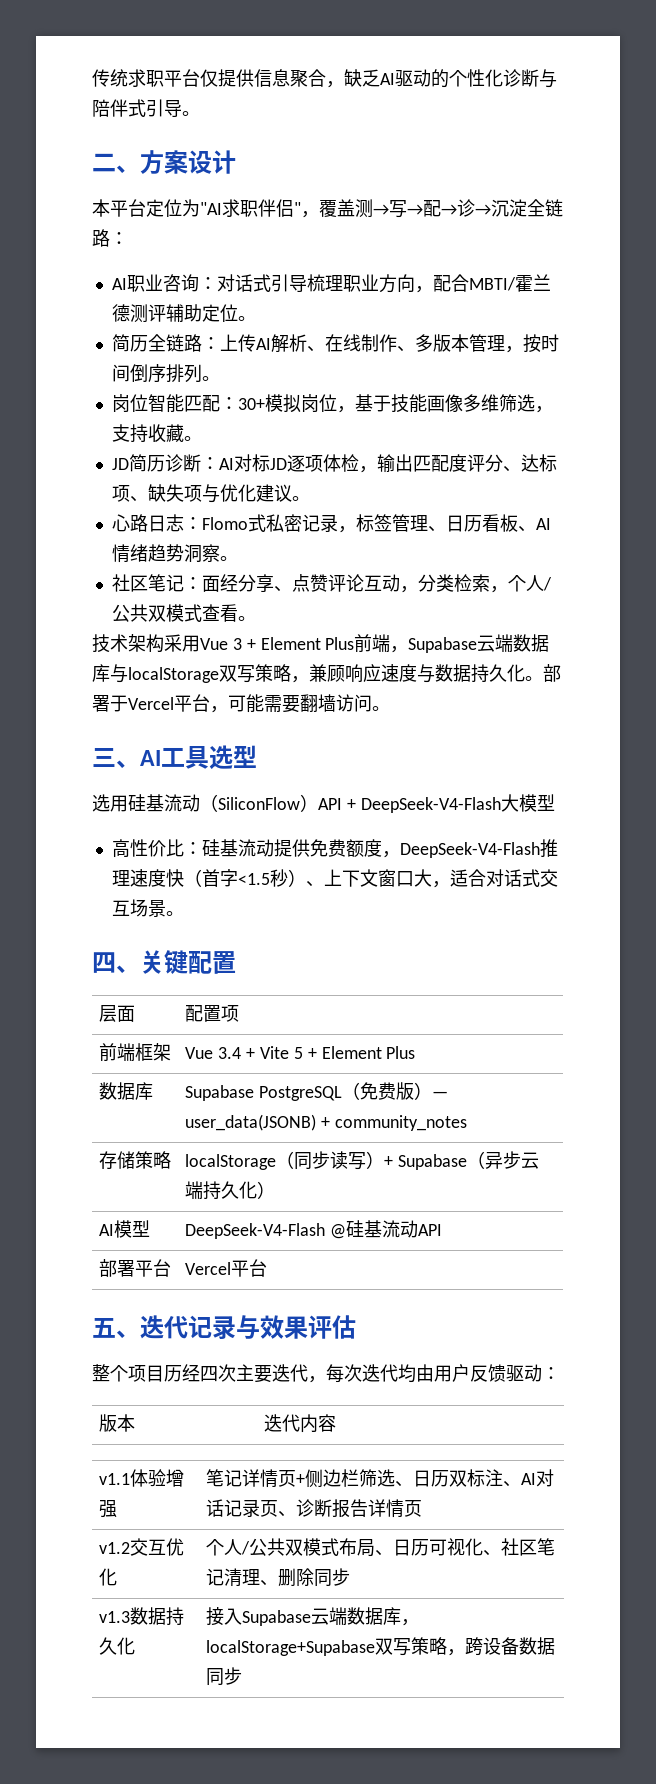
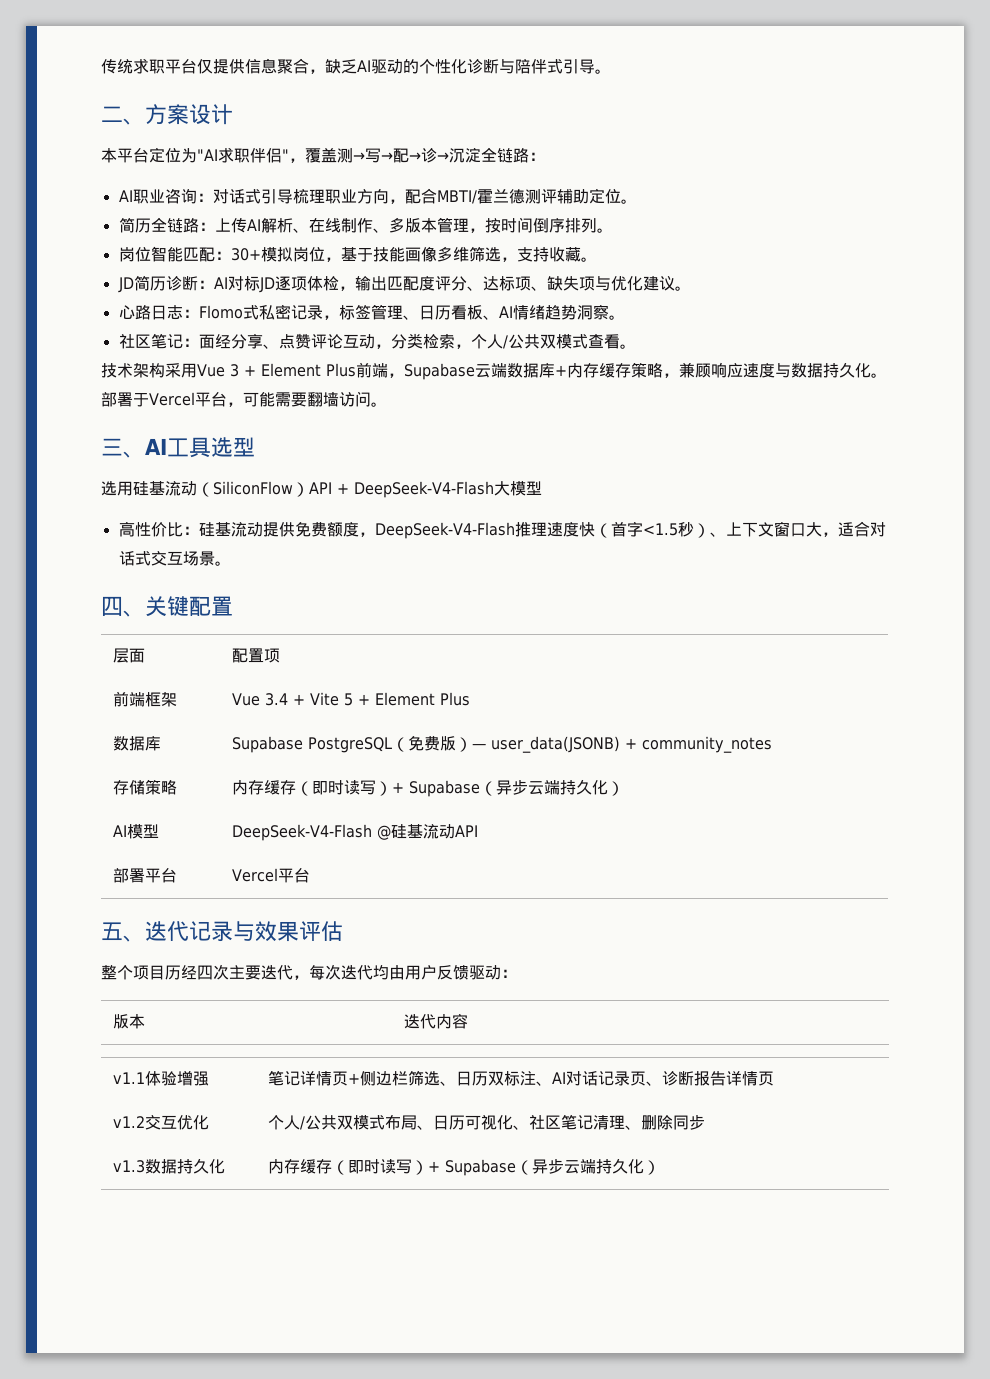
[110,664,255,683] 与localStorage双写 -> [554,363,631,378] +内存缓存
[185,1151,331,1170] localStorage（同步 -> [231,780,344,796] 内存缓存（即时
[206,1607,420,1626] [206,1637,556,1656] [206,1667,243,1686] 接入Supabase云端数据库，localStorage+Supabase双写策略，跨设备数据同步 -> [267,1158,660,1176] 内存缓存（即时读写）+ Supabase（异步云端持久化）

